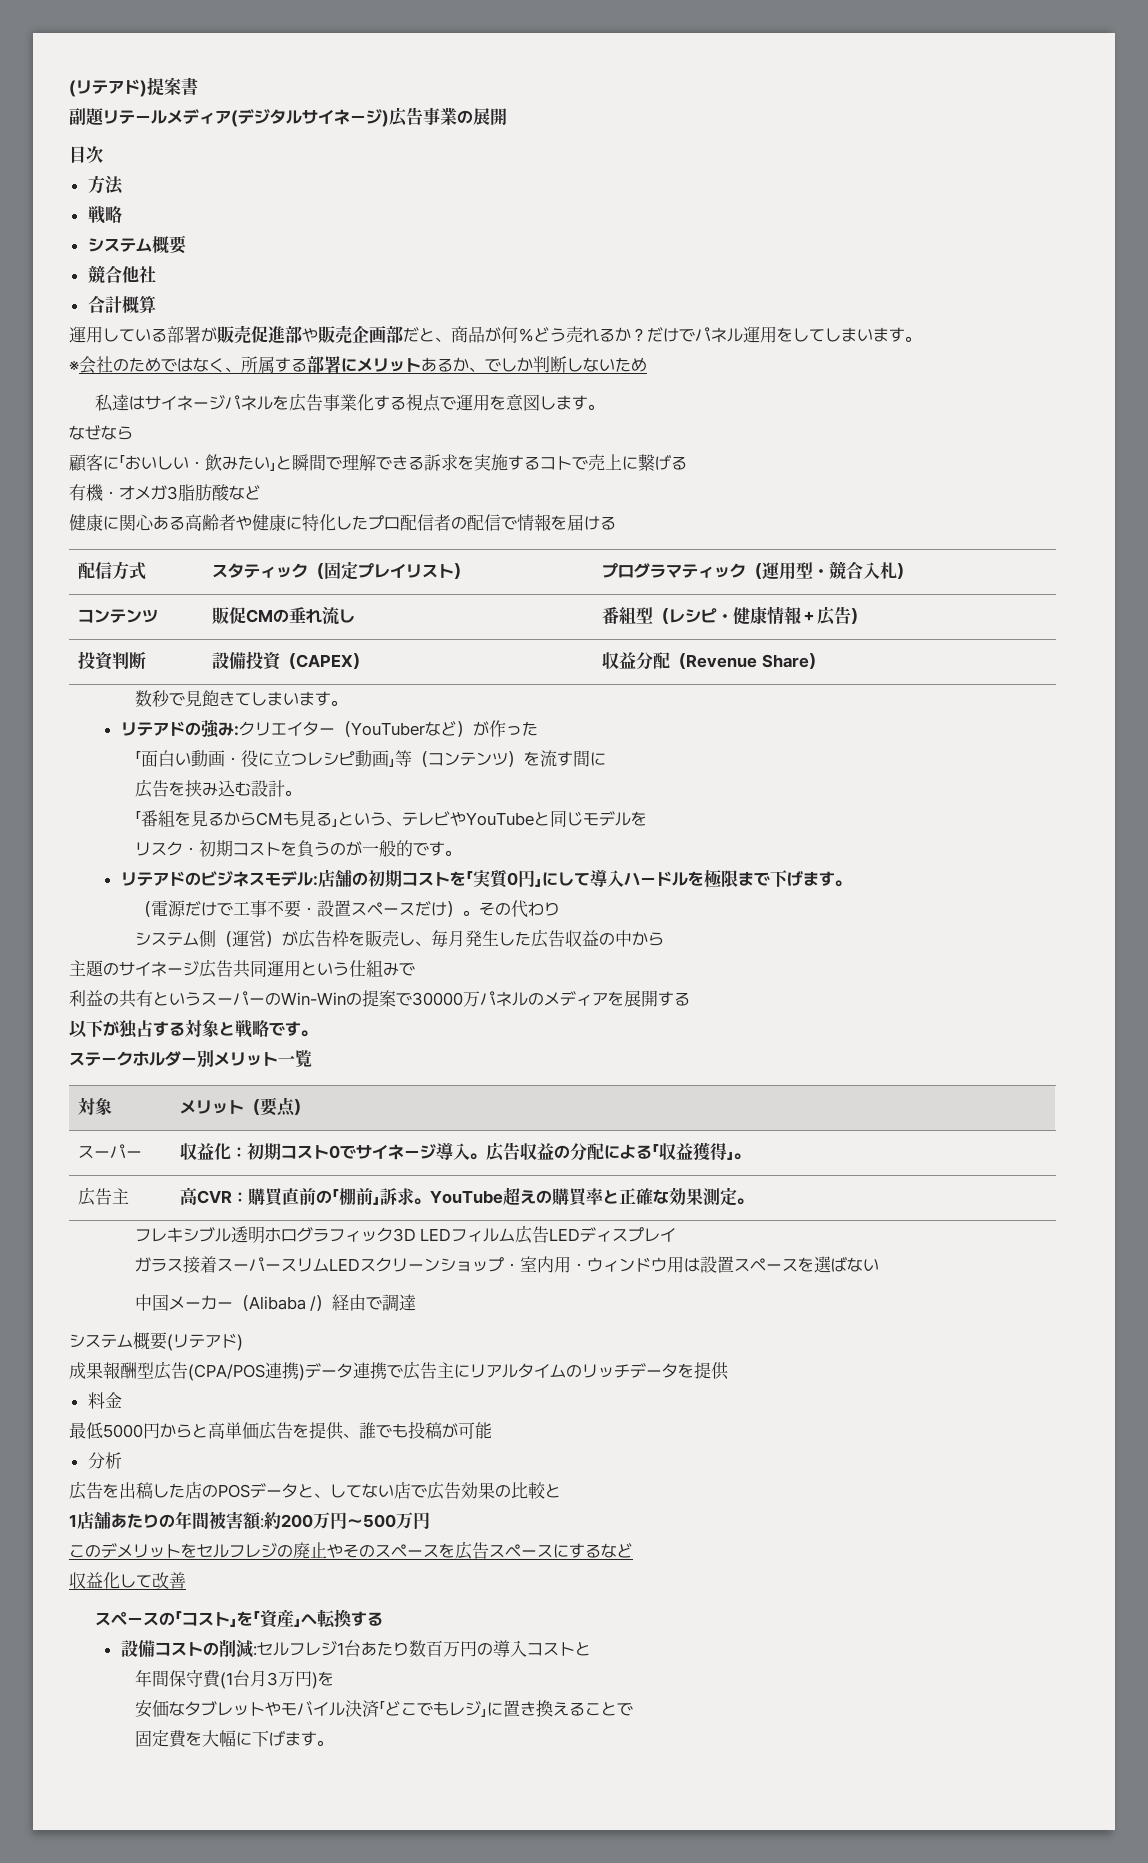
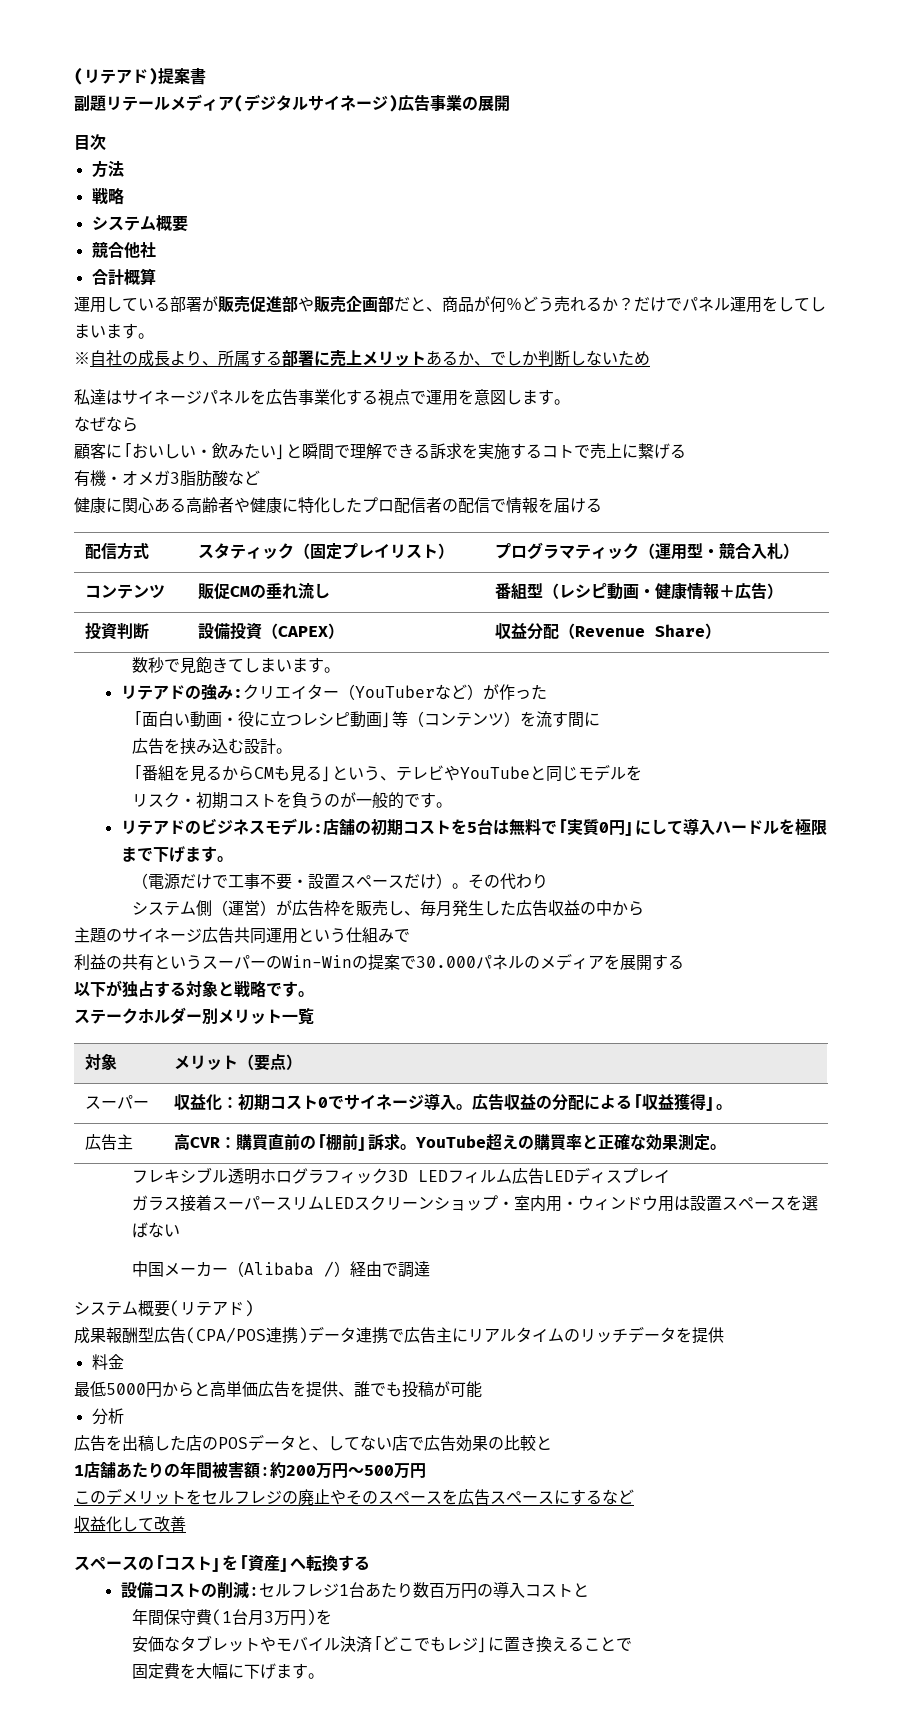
[79,356,225,374] 会社のためではなく -> [90,350,202,367] 自社の成長より
(357, 365) none -> [330,350,362,367] 売上
(717, 615) none -> [607,583,640,600] 動画
(466, 878) none -> [466,818,557,836] 5台は無料で
[412,991,480,1007] 30000万 -> [416,956,476,968] 30.000

